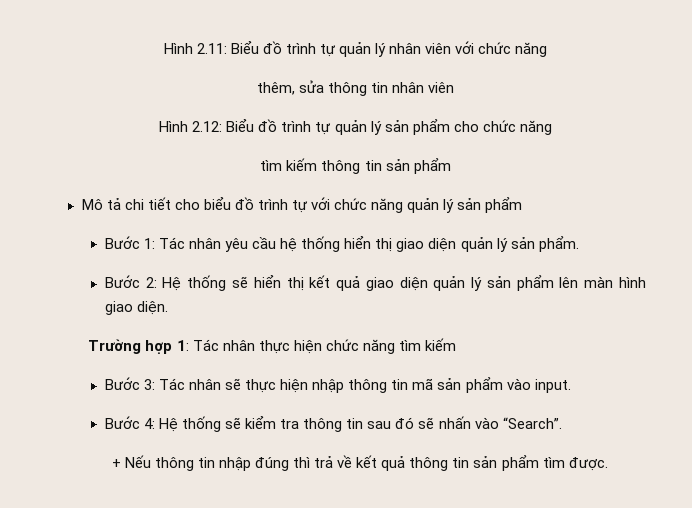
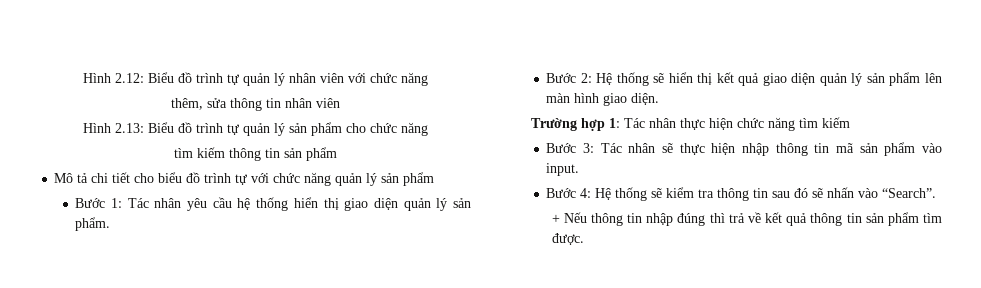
[163,43,227,54] Hình 2.11: -> [82,73,144,83] Hình 2.12:
[192,121,223,132] 2.12: -> [114,123,144,133] 2.13:

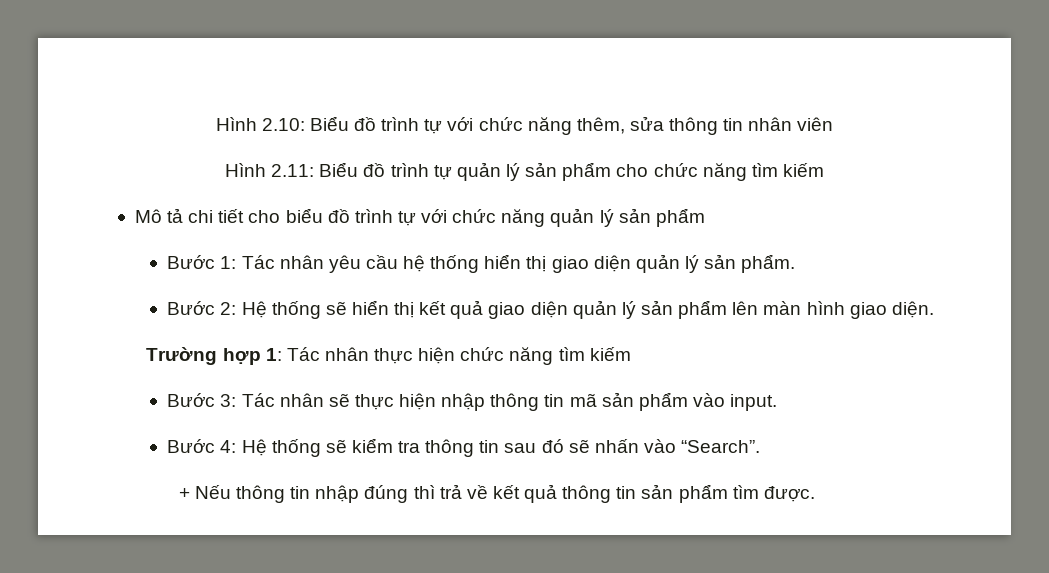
[82,72,428,86] Hình 2.12: Biểu đồ trình tự quản lý nhân viên với chức năng // -> [215,116,572,135] Hình 2.10: Biểu đồ trình tự với chức năng
[114,123,144,133] 2.13: -> [271,164,315,177] 2.11:
[173,147,337,161] // tìm kiếm thông tin sản phẩm -> [751,163,824,177] tìm kiếm

